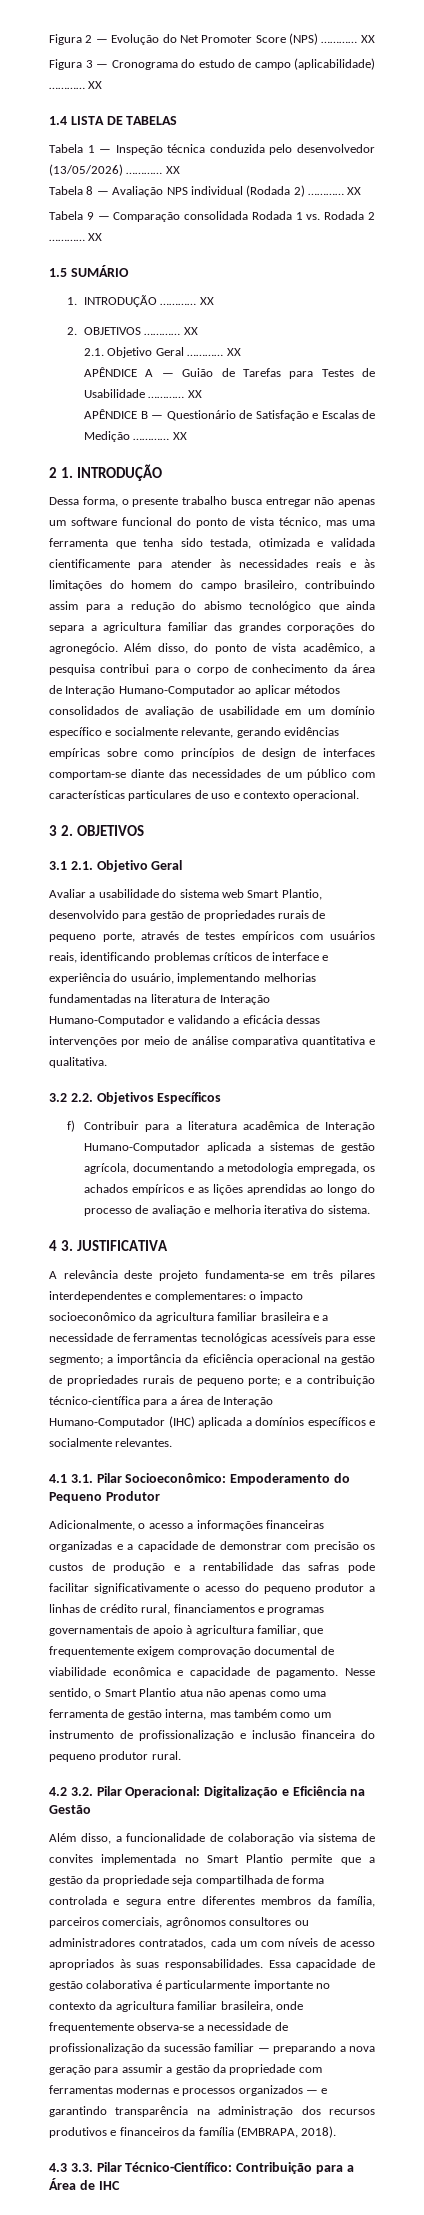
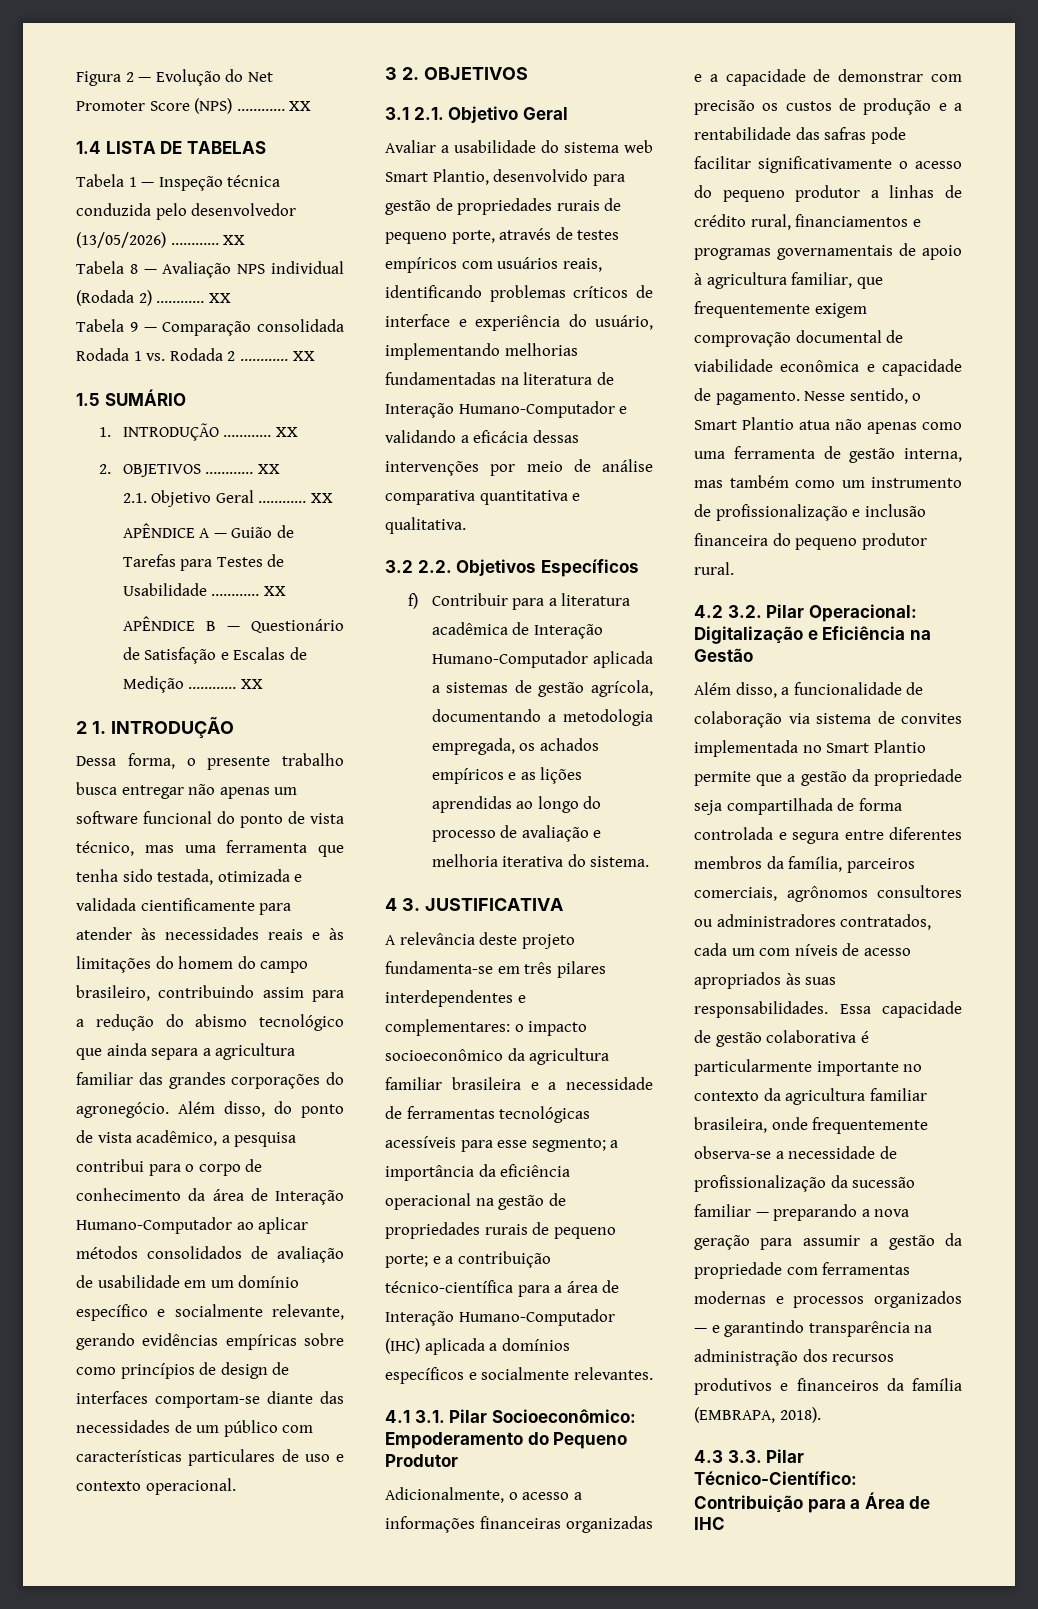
[49,58,375,70] [49,81,103,89] // Figura 3 — Cronograma do estudo de campo (aplicabilidade) ………… XX -> (312, 106) none

